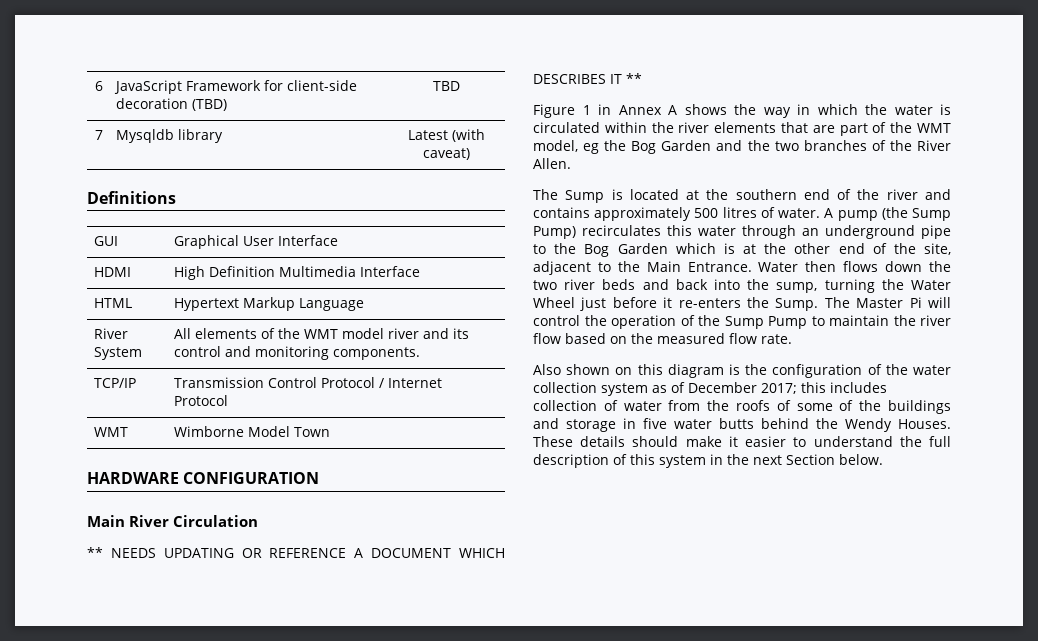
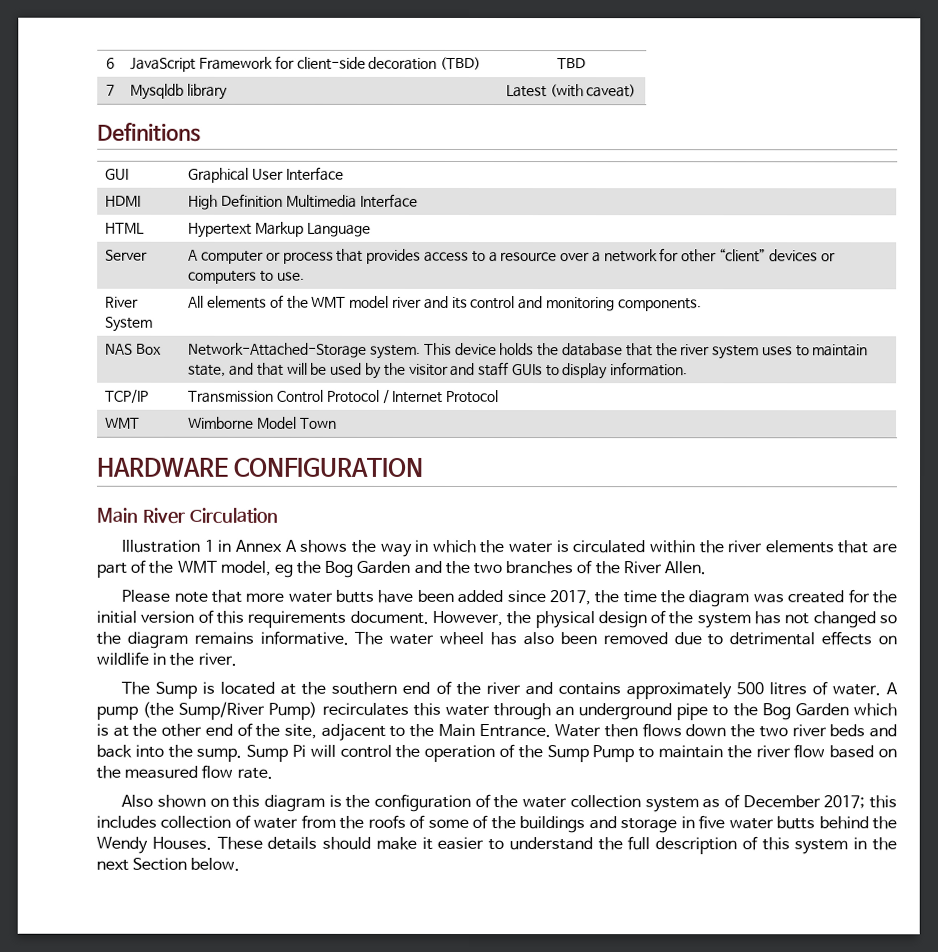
(364, 304) none -> [105,249,149,261] [188,248,836,264] [188,270,305,284] // Server | A computer or process that provides access to a resource over a network for other “client” devices or computers to use.
(420, 353) none -> [105,343,163,355] [188,342,869,360] [188,362,689,380] // NAS Box | Network-Attached-Storage system. This device holds the database that the river system uses to maintain state, and that will be used by the visitor and staff GUIs to display information.
[87,547,505,558] [533,73,642,84] [533,104,575,118] ** NEEDS UPDATING OR REFERENCE A DOCUMENT WHICH DESCRIBES IT ** // Figure -> [121,539,201,553] Illustration
(571, 163) none -> [121,589,898,608] [96,609,897,629] [96,630,898,649] [96,651,237,666] // Please note that more water butts have been added since 2017, the time the diagram was created for the initial version of this requirements document. However, the physical design of the system has not changed so the diagram remains informative. The water wheel has also been removed due to detrimental effects on wildlife in the river.
[912,208,951,221] Sump -> [178,701,266,720] Sump/River
[776,279,951,293] [533,297,904,311] sump, turning the Water Wheel just before it re-enters the Sump. The Master -> [196,744,289,762] sump. Sump

